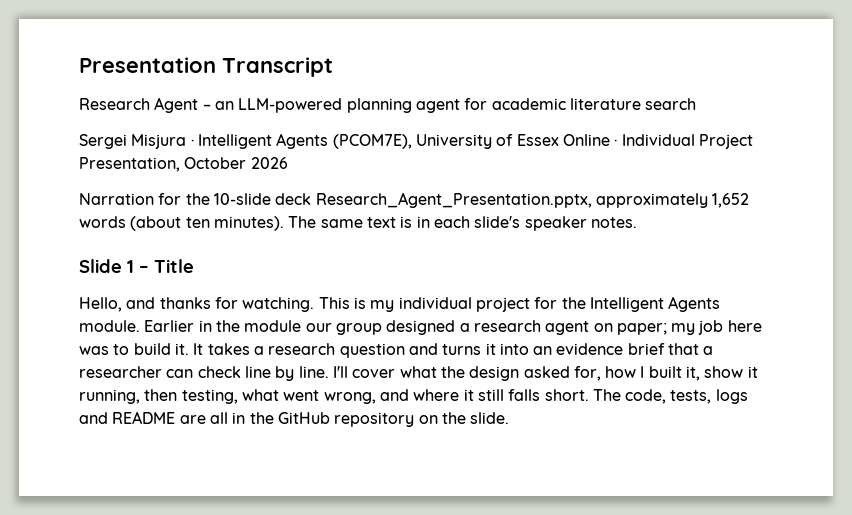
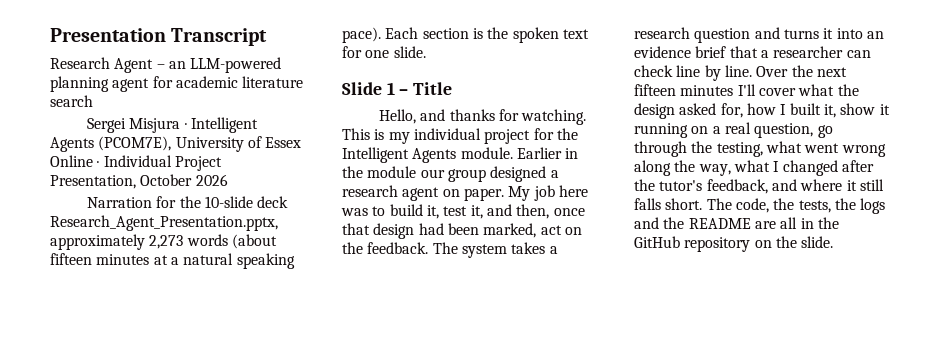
[712,193,750,208] 1,652 -> [149,235,184,249] 2,273
[185,216,637,231] ten minutes). The same text is in each slide's speaker notes. -> [50,253,295,269] [342,27,589,43] [342,46,426,58] fifteen minutes at a natural speaking pace). Each section is the spoken text for one slide.
[616,323,696,335] paper; my -> [463,186,531,201] paper. My
[174,343,204,355] it. It -> [426,204,585,219] [342,223,582,239] [342,242,507,258] it, test it, and then, once that design had been marked, act on the feedback. The system
(329, 372) none -> [756,65,847,77] [634,84,734,96] Over the next fifteen minutes
[79,389,376,404] running, then testing, what went wrong, -> [634,122,833,138] [634,141,886,157] [634,160,874,176] [634,179,768,194] running on a real question, go through the testing, what went wrong along the way, what I changed after the tutor's feedback,
[670,390,712,404] tests, -> [773,198,856,213] the tests, the
(108, 418) none -> [663,217,685,229] the

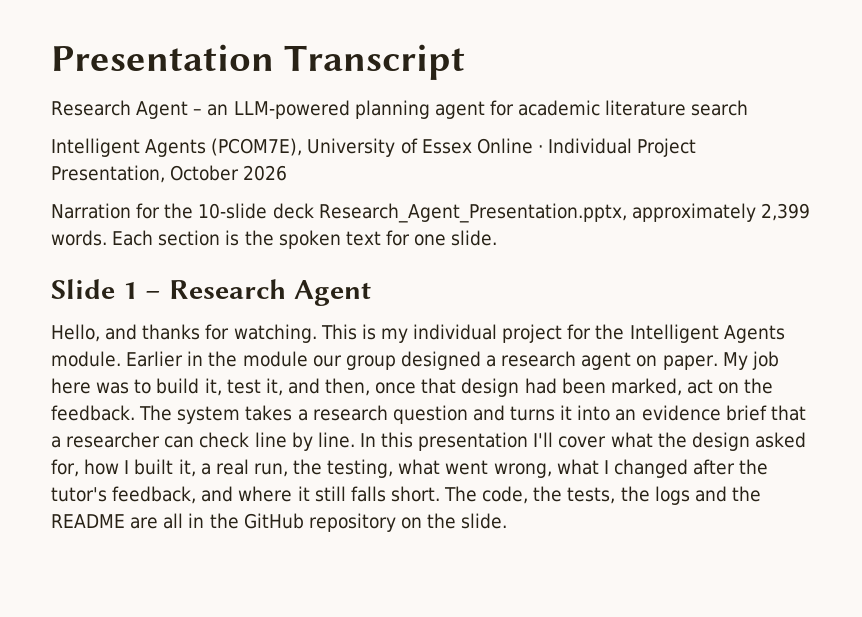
[86,118,187,133] Sergei Misjura · -> (749, 108) none
[149,234,277,249] [50,253,295,269] [342,27,381,43] 2,273 words (about fifteen minutes at a natural speaking pace). -> [760,203,810,221] [51,230,107,246] 2,399 words.
[413,82,453,95] Title -> [169,279,371,306] Research Agent
[756,65,847,77] [634,84,734,96] Over the next fifteen minutes -> [359,432,529,451] In this presentation
[840,103,890,115] [634,122,833,138] [634,141,886,157] [634,160,731,176] show it running on a real question, go through the testing, what went wrong along the way, -> [200,459,552,478] a real run, the testing, what went wrong,

